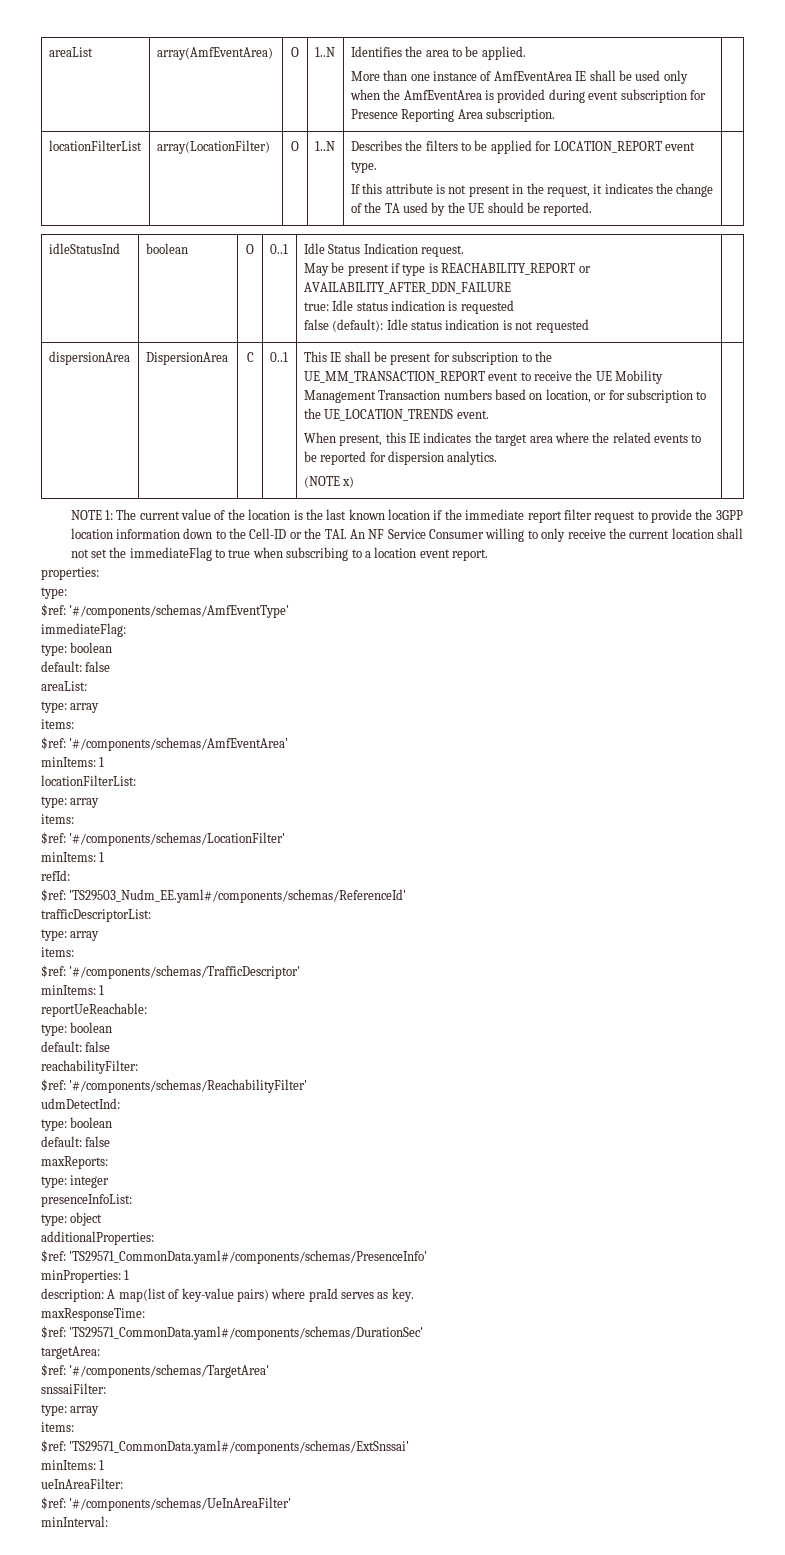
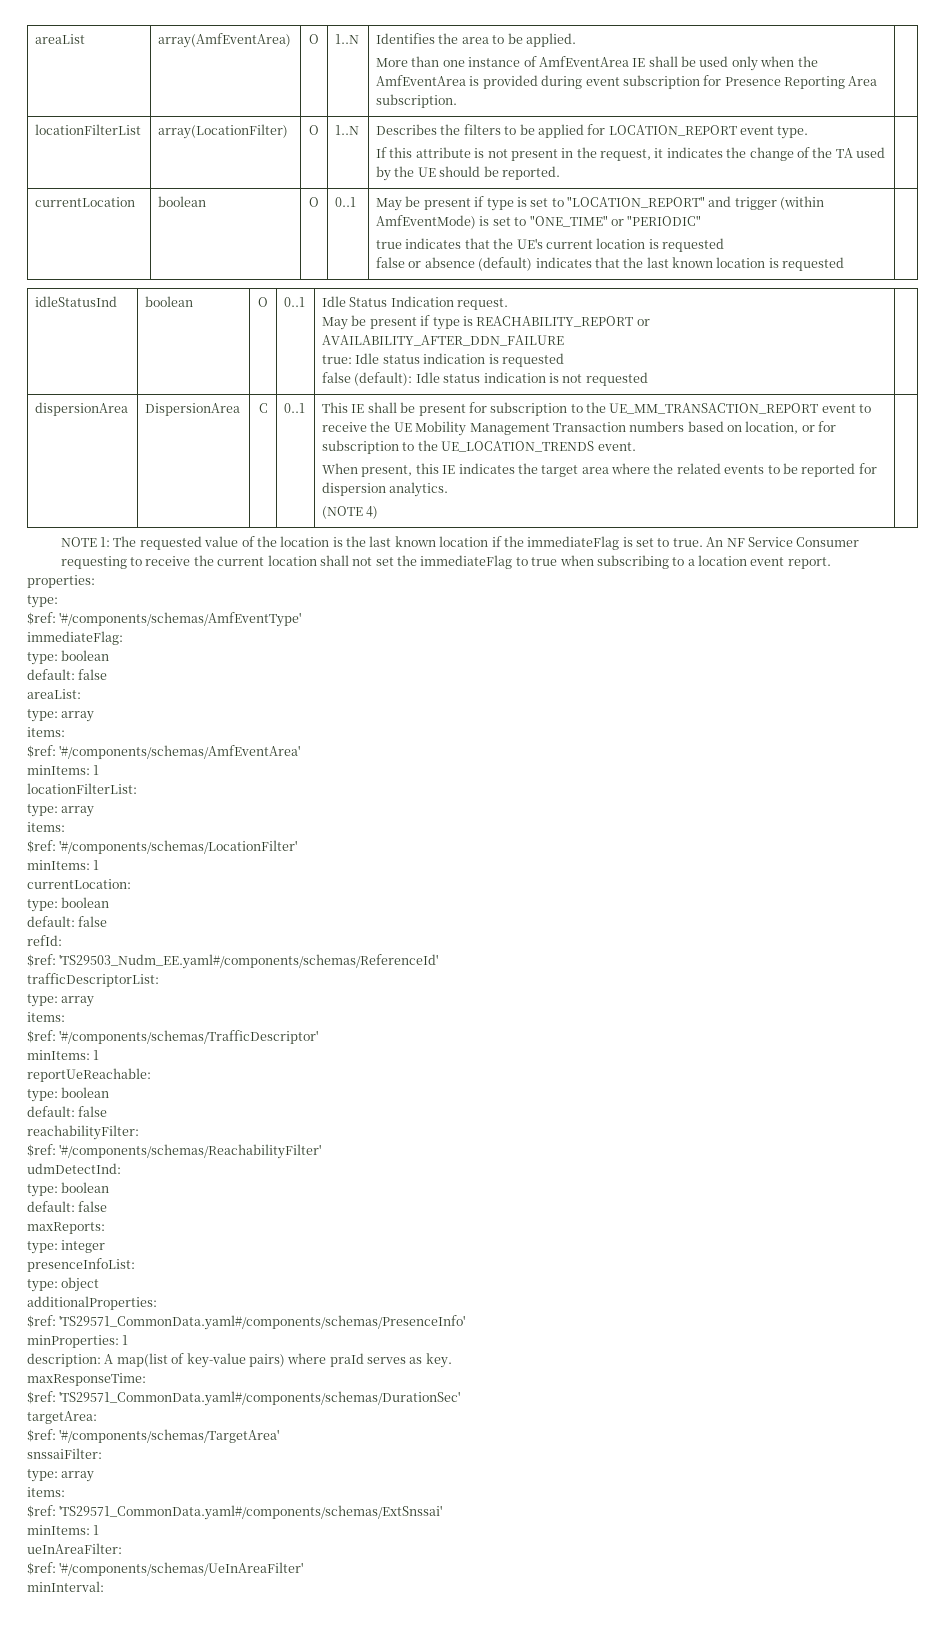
(593, 209) none -> [35,197,136,207] [158,196,207,207] [309,197,319,207] [335,197,357,207] [376,196,825,211] [376,215,702,229] [376,238,725,252] [376,257,845,271] // currentLocation | boolean | O | 0..1 | May be present if type is set to "LOCATION_REPORT" and trigger (within AmfEventMode) is set to "ONE_TIME" or "PERIODIC" // true indicates that the UE's current location is requested // false or absence (default) indicates that the last known location is requested |
[342,476,355,488] x) -> [366,506,379,519] 4)
[139,511,180,520] current -> [139,536,202,550] requested
[465,509,743,523] [70,528,347,539] immediate report filter request to provide the 3GPP location information down to the Cell-ID or the TAI. -> [527,536,703,550] immediateFlag is set to true.
[485,528,566,542] willing to only -> [60,556,143,569] requesting to
(105, 857) none -> [27,879,131,889] [27,897,110,912] [27,916,108,927] // currentLocation: // type: boolean // default: false

